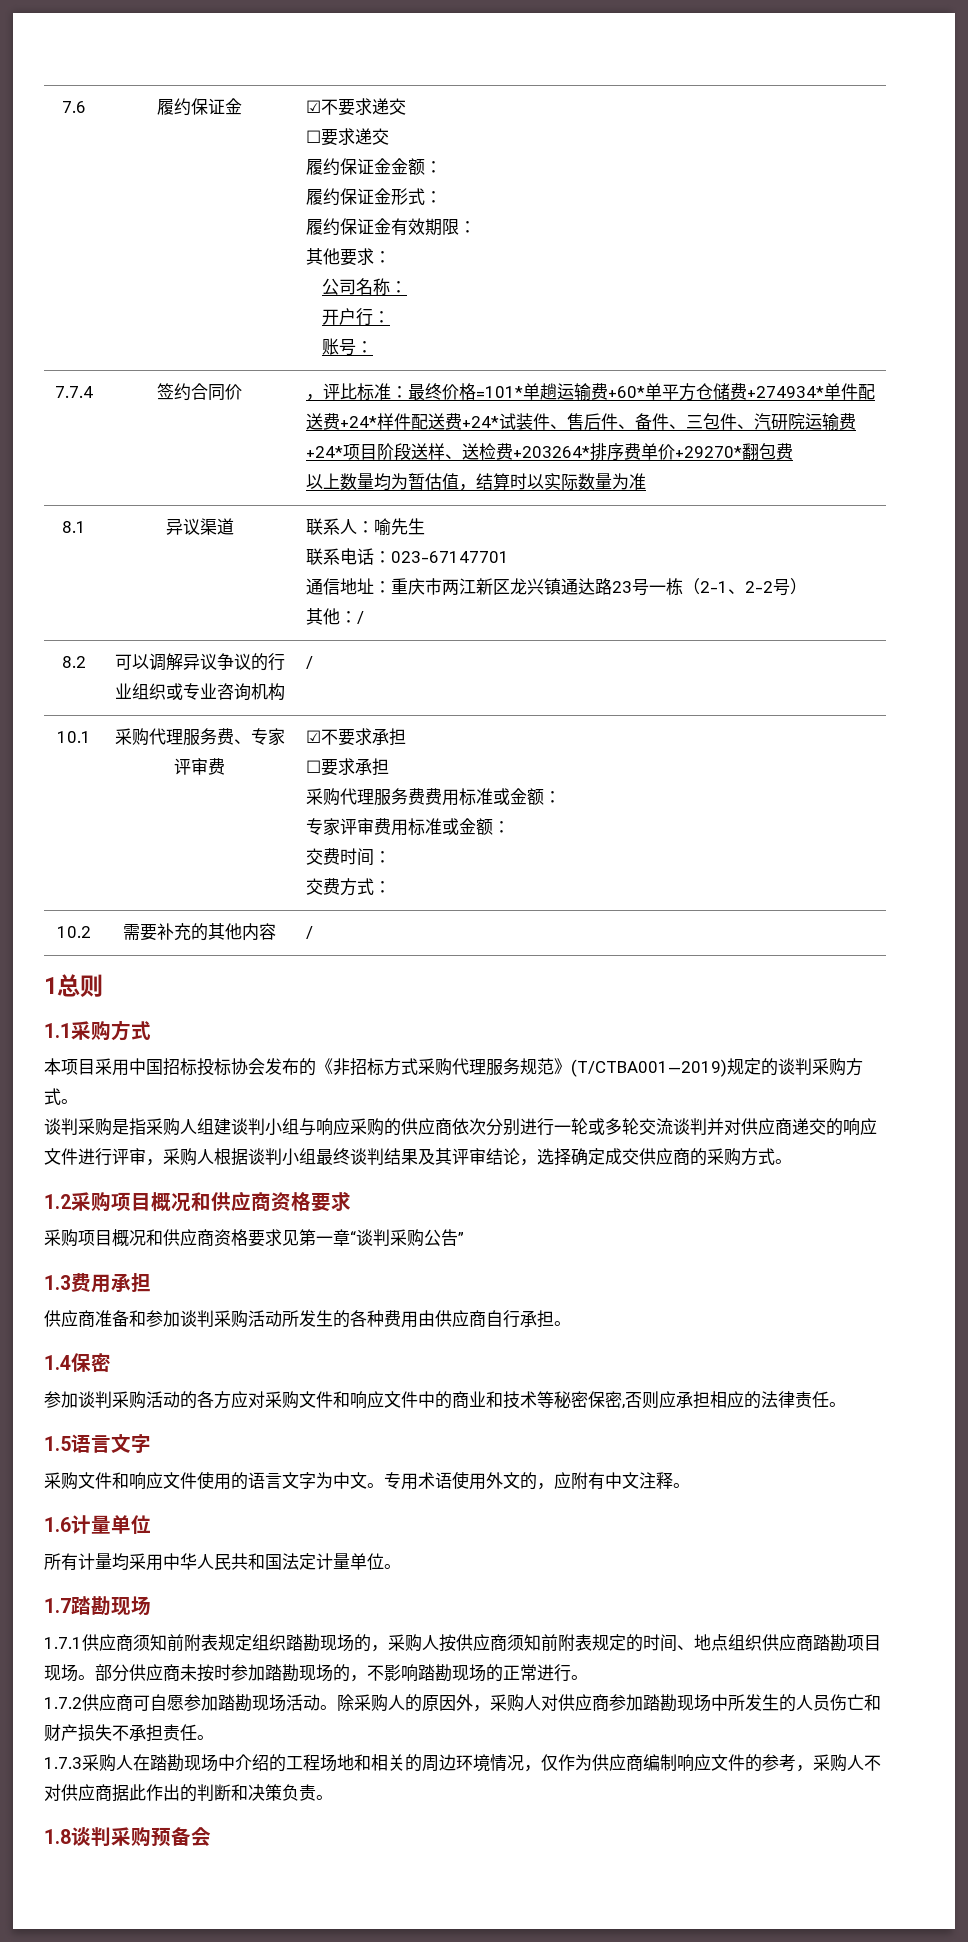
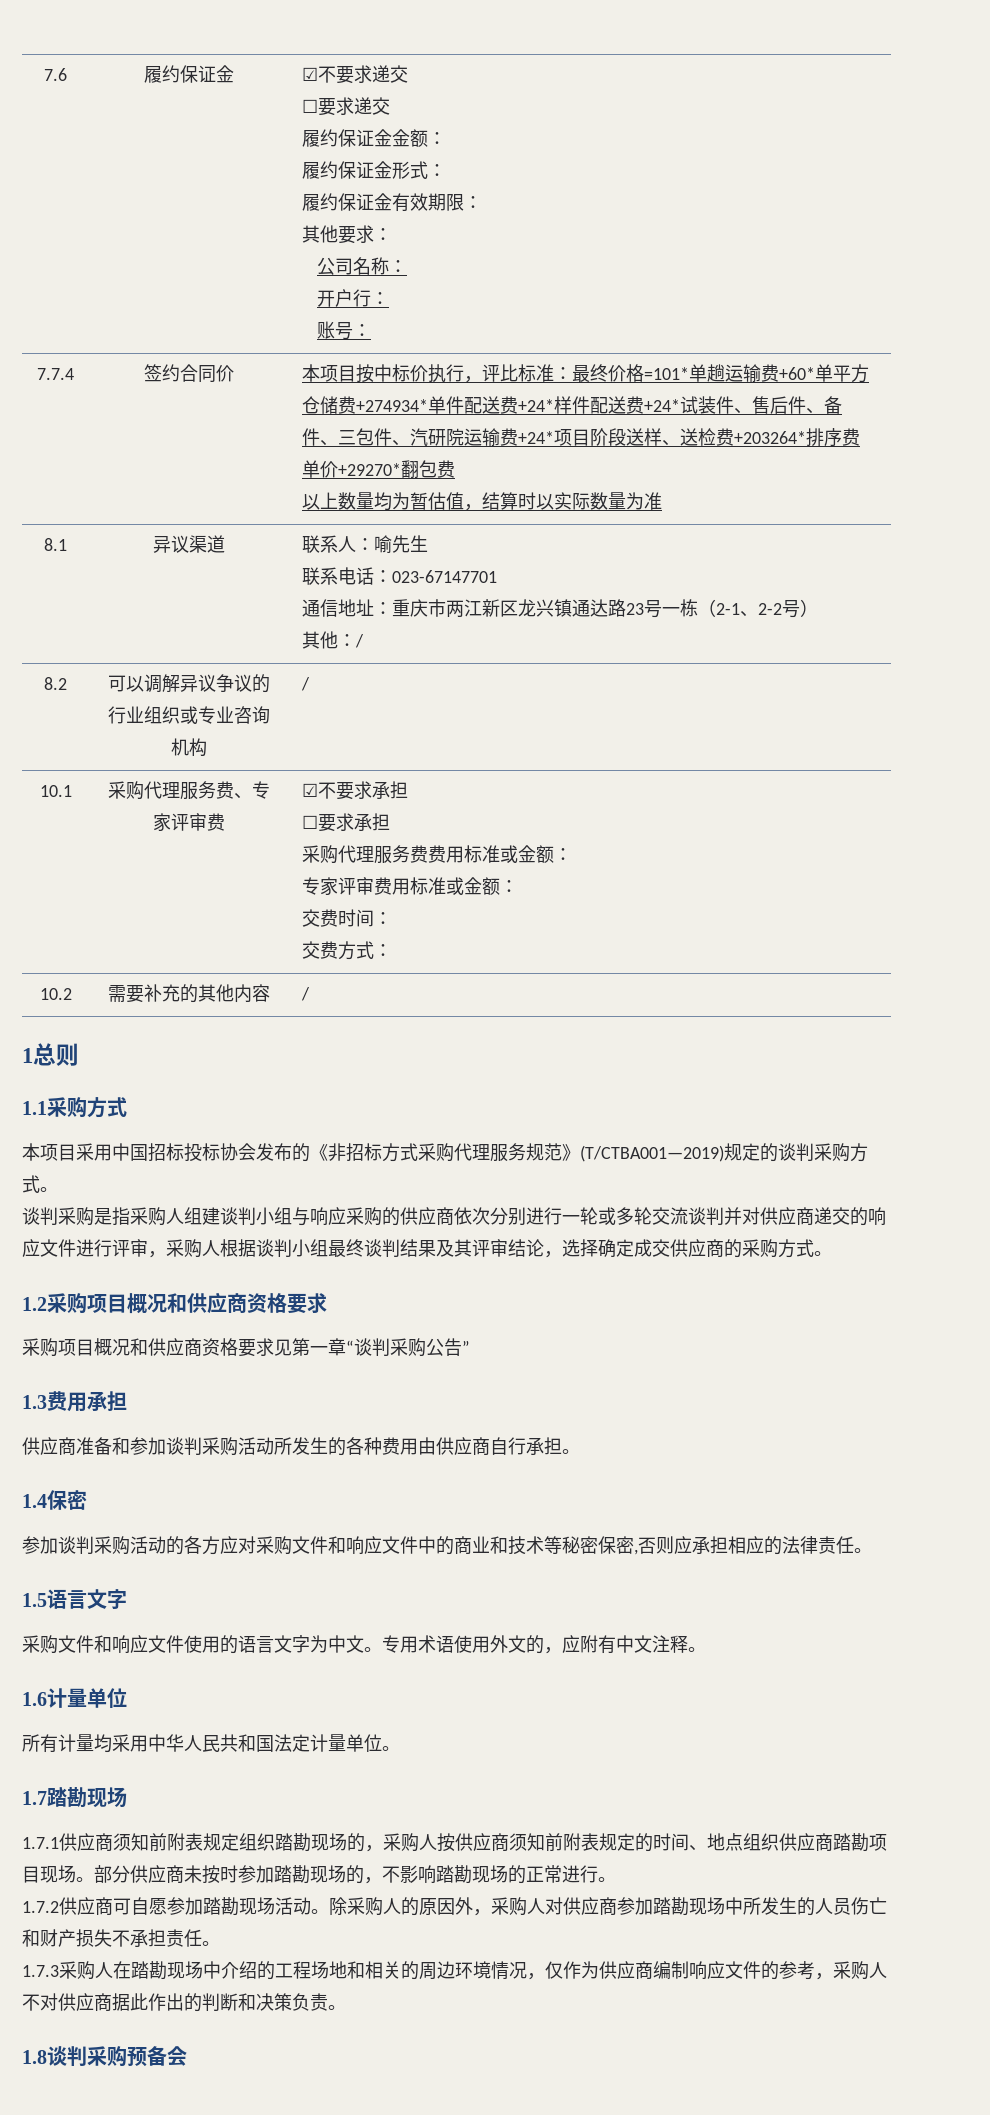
(242, 392) none -> [302,364,465,383] 本项目按中标价执行

